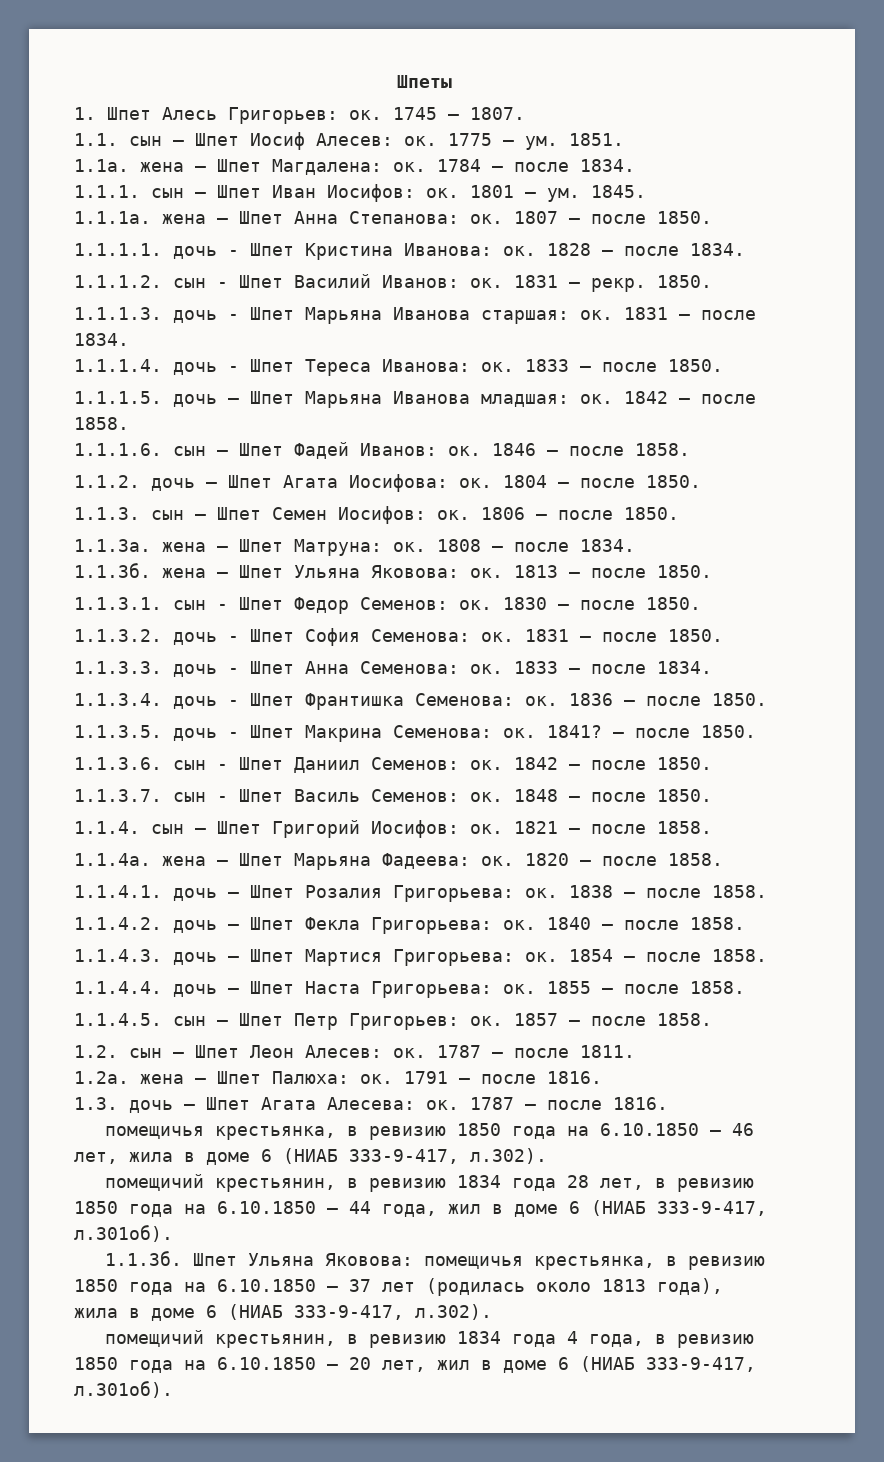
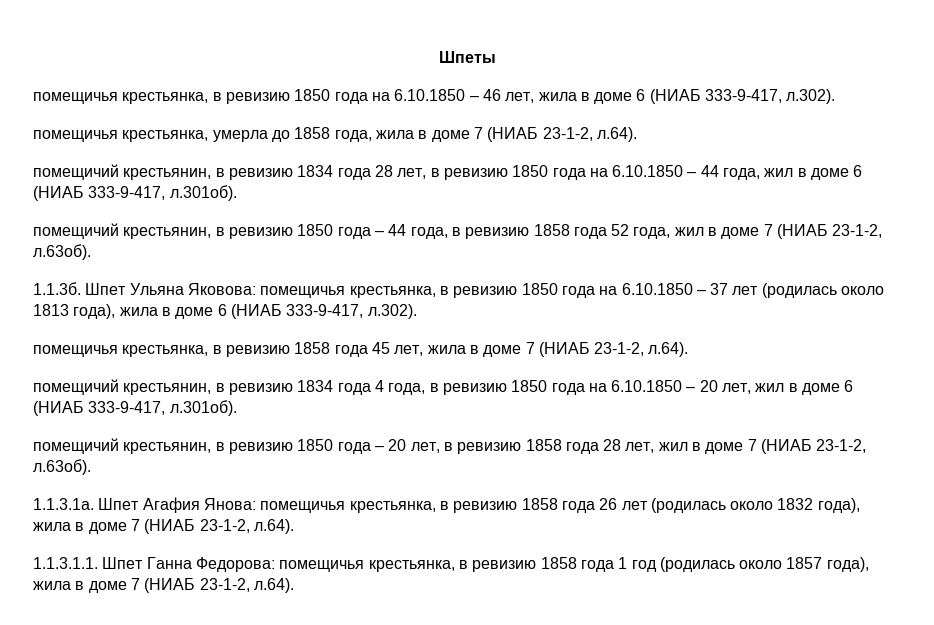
[74,107,525,124] [74,132,624,150] [74,159,635,175] [74,184,646,202] [74,211,712,224] [74,243,745,260] [74,274,712,292] [74,307,756,324] [74,333,129,346] [74,359,723,376] [74,391,756,408] [74,417,129,430] [74,442,690,459] [74,474,701,492] [74,506,679,524] [74,539,635,556] [74,563,712,578] [74,597,701,614] [74,628,723,646] [74,661,712,677] [74,693,767,710] [74,725,756,742] [74,757,712,773] [74,789,712,802] [74,820,712,838] [74,853,723,870] [74,885,767,902] [74,917,745,934] [74,949,767,966] [74,981,745,998] [74,1013,712,1030] [74,1045,635,1058] [74,1071,602,1084] [74,1097,668,1113] // 1. Шпет Алесь Григорьев: ок. 1745 – 1807. // 1.1. сын – Шпет Иосиф Алесев: ок. 1775 – ум. 1851. // 1.1а. жена – Шпет Магдалена: ок. 1784 – после 1834. // 1.1.1. сын – Шпет Иван Иосифов: ок. 1801 – ум. 1845. // 1.1.1а. жена – Шпет Анна Степанова: ок. 1807 – после 1850. // 1.1.1.1. дочь - Шпет Кристина Иванова: ок. 1828 – после 1834. // 1.1.1.2. сын - Шпет Василий Иванов: ок. 1831 – рекр. 1850. // 1.1.1.3. дочь - Шпет Марьяна Иванова старшая: ок. 1831 – после 1834. // 1.1.1.4. дочь - Шпет Тереса Иванова: ок. 1833 – после 1850. // 1.1.1.5. дочь – Шпет Марьяна Иванова младшая: ок. 1842 – после 1858. // 1.1.1.6. сын – Шпет Фадей Иванов: ок. 1846 – после 1858. // 1.1.2. дочь – Шпет Агата Иосифова: ок. 1804 – после 1850. // 1.1.3. сын – Шпет Семен Иосифов: ок. 1806 – после 1850. // 1.1.3а. жена – Шпет Матруна: ок. 1808 – после 1834. // 1.1.3б. жена – Шпет Ульяна Яковова: ок. 1813 – после 1850. // 1.1.3.1. сын - Шпет Федор Семенов: ок. 1830 – после 1850. // 1.1.3.2. дочь - Шпет София Семенова: ок. 1831 – после 1850. // 1.1.3.3. дочь - Шпет Анна Семенова: ок. 1833 – после 1834. // 1.1.3.4. дочь - Шпет Франтишка Семенова: ок. 1836 – после 1850. // 1.1.3.5. дочь - Шпет Макрина Семенова: ок. 1841? – после 1850. // 1.1.3.6. сын - Шпет Даниил Семенов: ок. 1842 – после 1850. // 1.1.3.7. сын - Шпет Василь Семенов: ок. 1848 – после 1850. // 1.1.4. сын – Шпет Григорий Иосифов: ок. 1821 – после 1858. // 1.1.4а. жена – Шпет Марьяна Фадеева: ок. 1820 – после 1858. // 1.1.4.1. дочь – Шпет Розалия Григорьева: ок. 1838 – после 1858. // 1.1.4.2. дочь – Шпет Фекла Григорьева: ок. 1840 – после 1858. // 1.1.4.3. дочь – Шпет Мартися Григорьева: ок. 1854 – после 1858. // 1.1.4.4. дочь – Шпет Наста Григорьева: ок. 1855 – после 1858. // 1.1.4.5. сын – Шпет Петр Григорьев: ок. 1857 – после 1858. // 1.2. сын – Шпет Леон Алесев: ок. 1787 – после 1811. // 1.2а. жена – Шпет Палюха: ок. 1791 – после 1816. // 1.3. дочь – Шпет Агата Алесева: ок. 1787 – после 1816. -> (496, 57) none
(547, 1156) none -> [33,127,637,142] // помещичья крестьянка, умерла до 1858 года, жила в доме 7 (НИАБ 23-1-2, л.64).
(173, 1233) none -> [33,223,883,239] [33,244,91,260] // помещичий крестьянин, в ревизию 1850 года – 44 года, в ревизию 1858 года 52 года, жил в доме 7 (НИАБ 23-1-2, л.63об).
(492, 1312) none -> [33,342,689,357] // помещичья крестьянка, в ревизию 1858 года 45 лет, жила в доме 7 (НИАБ 23-1-2, л.64).
(173, 1389) none -> [33,438,867,454] [33,459,91,475] [33,497,860,513] [33,519,294,534] [33,557,869,572] [33,578,294,593] // помещичий крестьянин, в ревизию 1850 года – 20 лет, в ревизию 1858 года 28 лет, жил в доме 7 (НИАБ 23-1-2, л.63об). // 1.1.3.1а. Шпет Агафия Янова: помещичья крестьянка, в ревизию 1858 года 26 лет (родилась около 1832 года), жила в доме 7 (НИАБ 23-1-2, л.64). // 1.1.3.1.1. Шпет Ганна Федорова: помещичья крестьянка, в ревизию 1858 года 1 год (родилась около 1857 года), жила в доме 7 (НИАБ 23-1-2, л.64).

